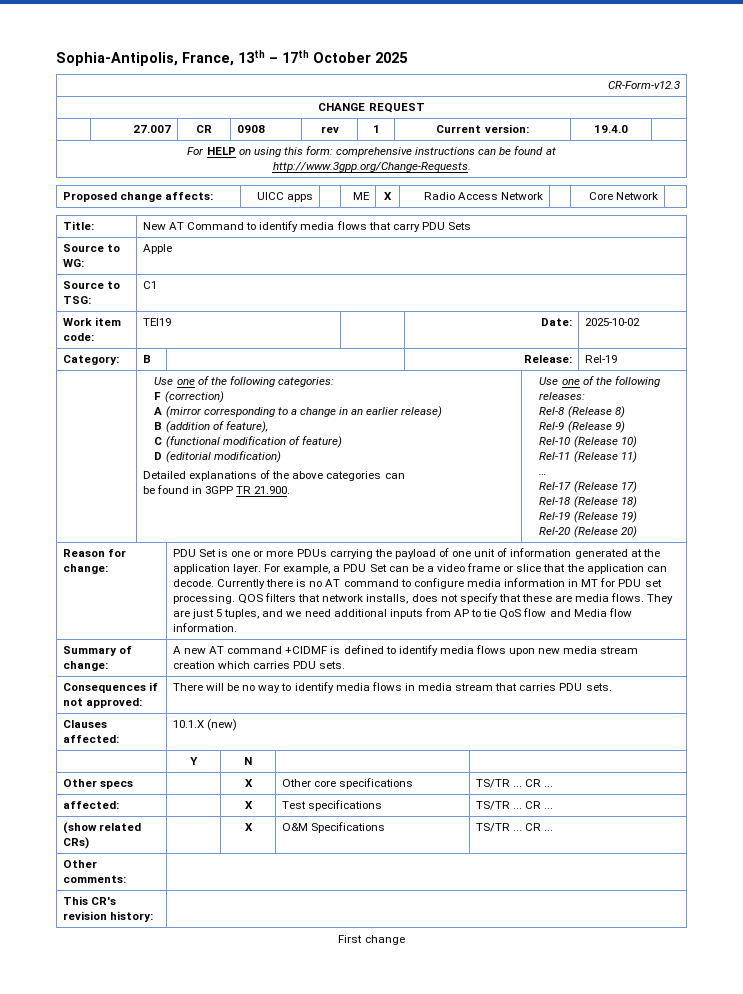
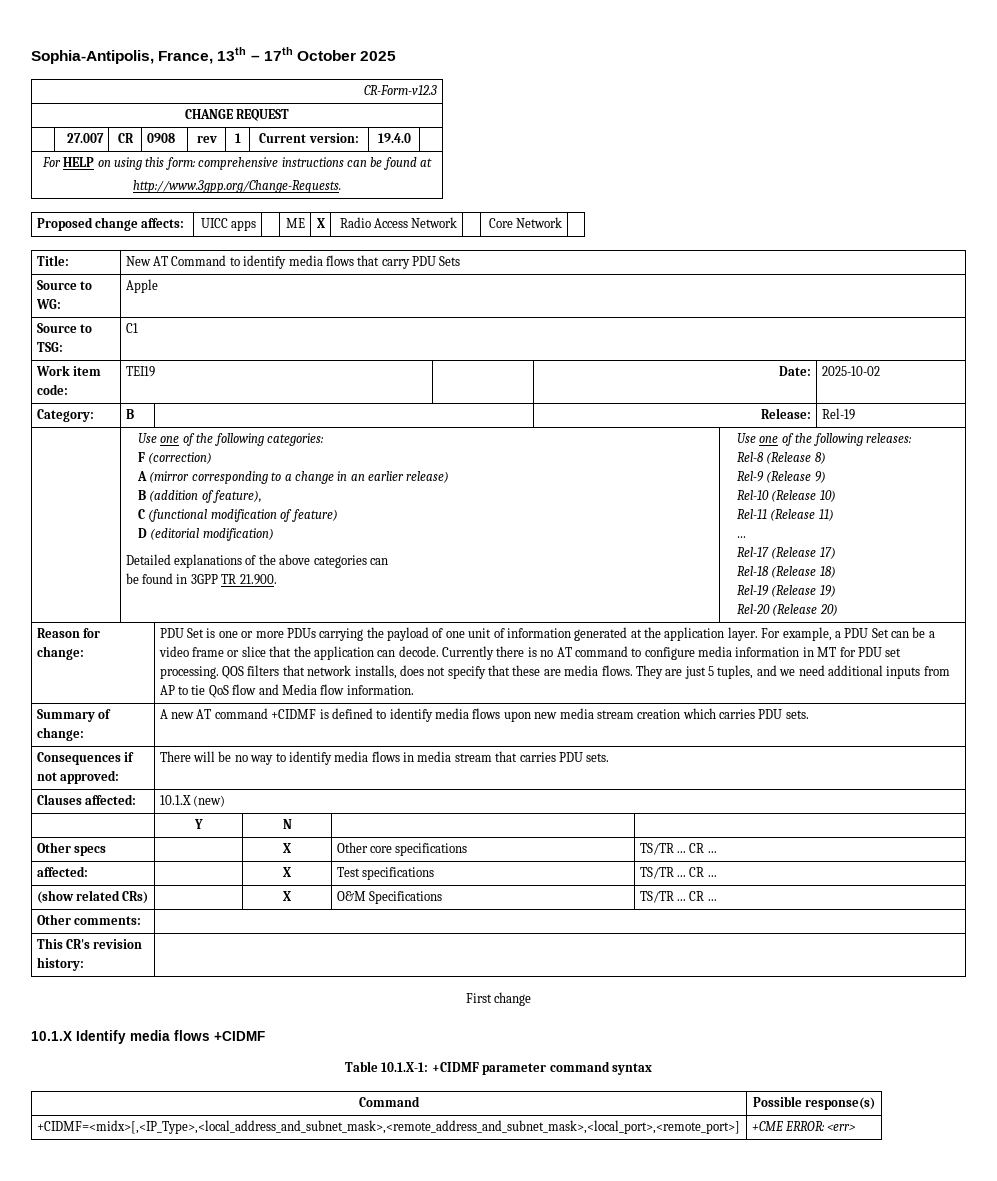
(405, 940) none -> [31,1030,265,1044] [345,1061,652,1075] [359,1096,420,1107] [752,1096,876,1110] [36,1120,740,1134] [751,1121,857,1131] // 10.1.X Identify media flows +CIDMF // Table 10.1.X-1: +CIDMF parameter command syntax // Command | Possible response(s) // +CIDMF=<midx>[,<IP_Type>,<local_address_and_subnet_mask>,<remote_address_and_subnet_mask>,<local_port>,<remote_port>] | +CME ERROR: <err>

